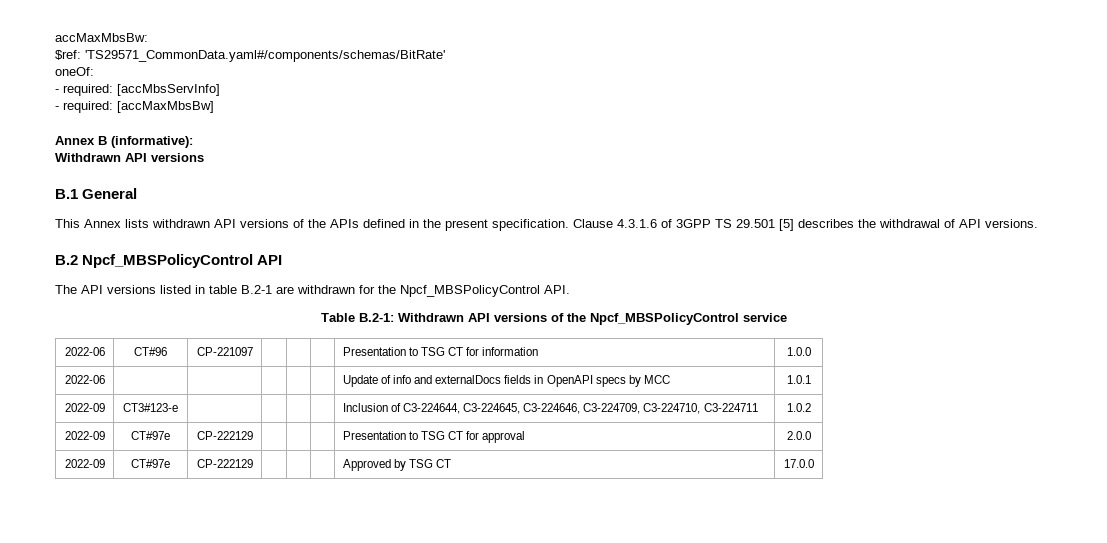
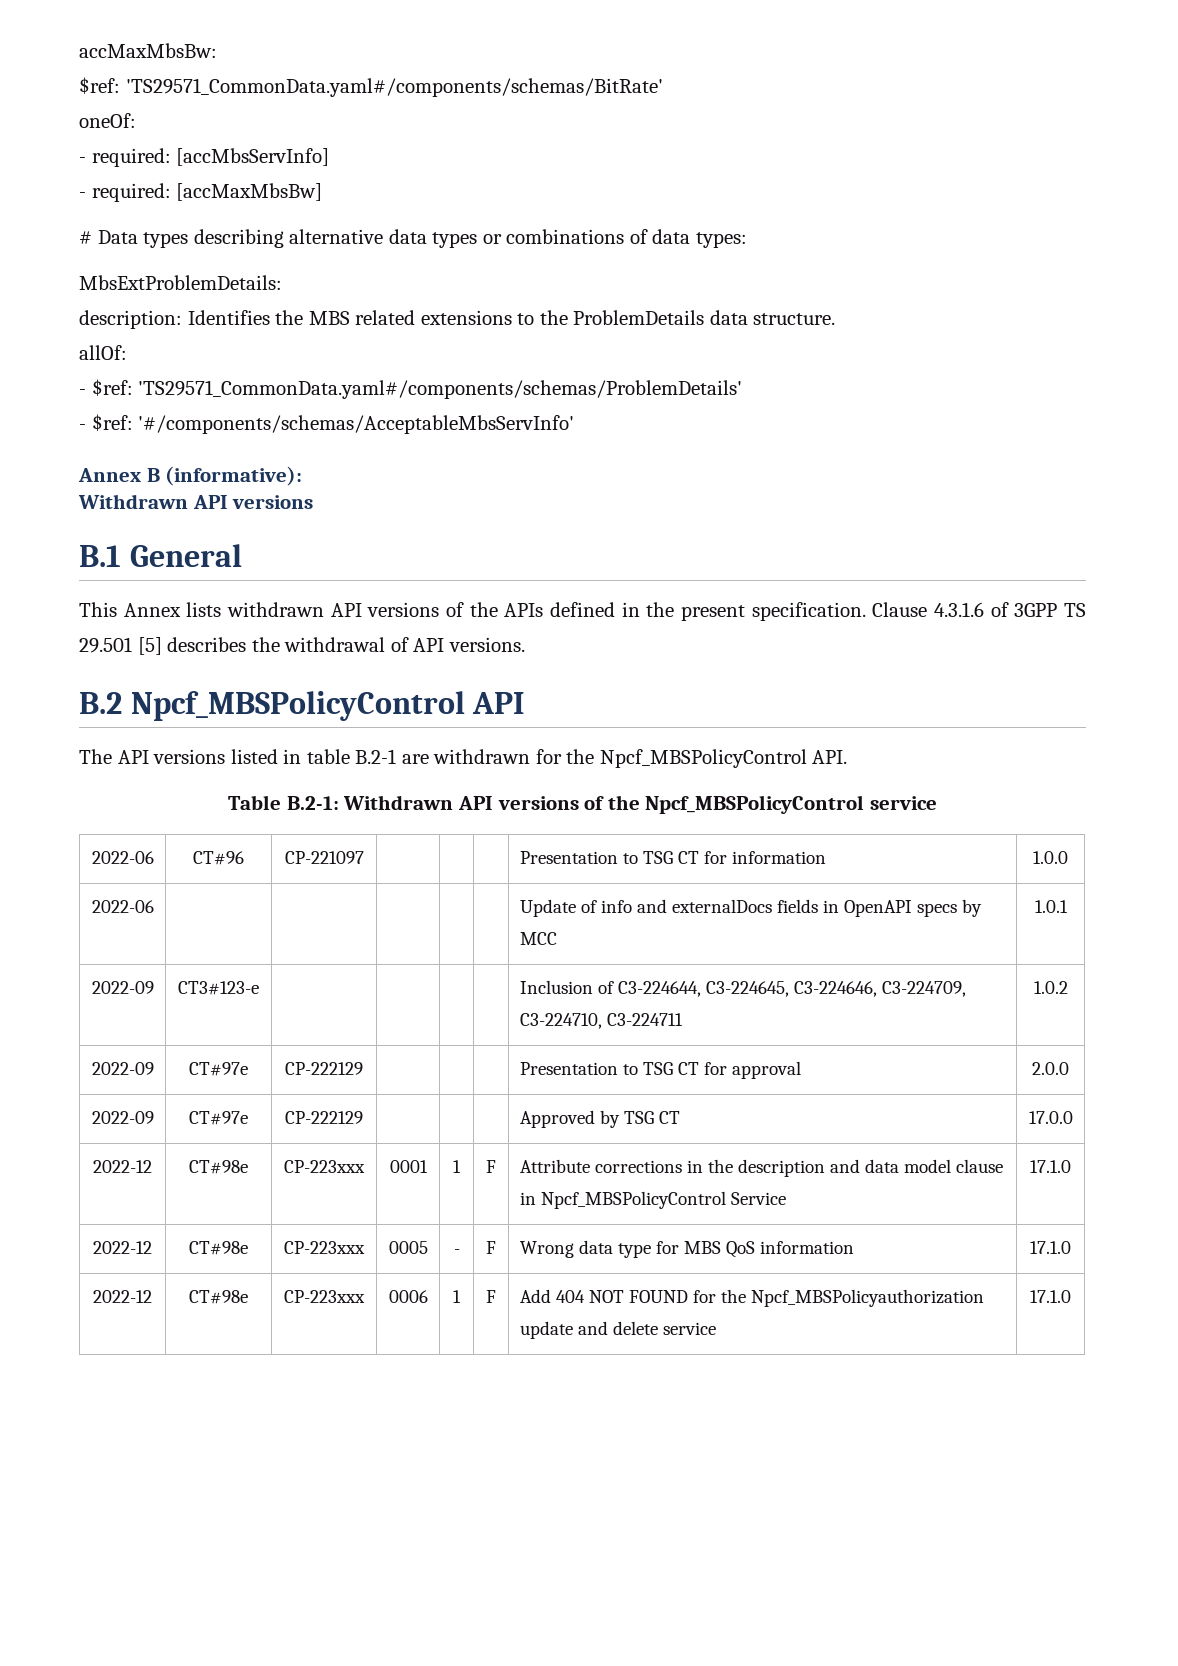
(214, 107) none -> [79,229,747,248] [79,275,282,290] [79,310,836,329] [79,345,127,360] [79,379,743,399] [79,414,575,434] // # Data types describing alternative data types or combinations of data types: // MbsExtProblemDetails: // description: Identifies the MBS related extensions to the ProblemDetails data structure. // allOf: // - $ref: 'TS29571_CommonData.yaml#/components/schemas/ProblemDetails' // - $ref: '#/components/schemas/AcceptableMbsServInfo'
(814, 463) none -> [93,1160,152,1173] [189,1160,248,1174] [284,1160,365,1173] [389,1160,428,1173] [453,1160,461,1173] [486,1160,496,1173] [519,1159,1003,1177] [519,1191,786,1209] [1030,1160,1071,1173] [93,1241,152,1254] [189,1241,248,1255] [284,1241,365,1254] [388,1241,428,1254] [453,1249,460,1254] [486,1241,496,1254] [519,1240,854,1258] [1030,1241,1071,1254] [93,1290,152,1303] [189,1290,248,1304] [284,1290,365,1303] [388,1290,428,1303] [453,1290,461,1303] [486,1290,496,1303] [519,1289,984,1307] [519,1321,716,1339] [1030,1290,1071,1303] // 2022-12 | CT#98e | CP-223xxx | 0001 | 1 | F | Attribute corrections in the description and data model clause in Npcf_MBSPolicyControl Service | 17.1.0 // 2022-12 | CT#98e | CP-223xxx | 0005 | - | F | Wrong data type for MBS QoS information | 17.1.0 // 2022-12 | CT#98e | CP-223xxx | 0006 | 1 | F | Add 404 NOT FOUND for the Npcf_MBSPolicyauthorization update and delete service | 17.1.0

